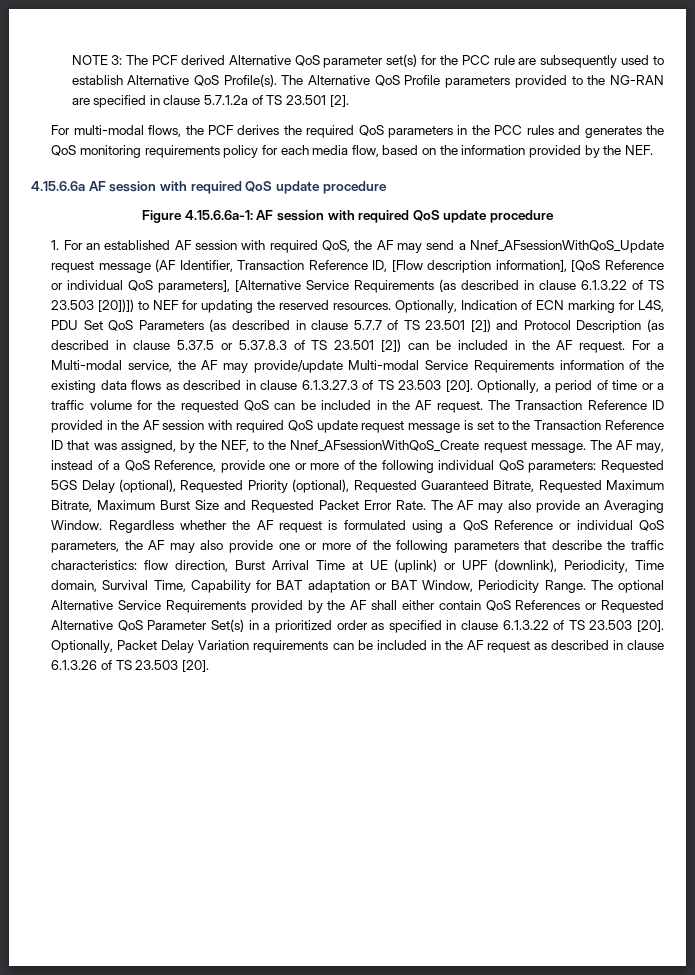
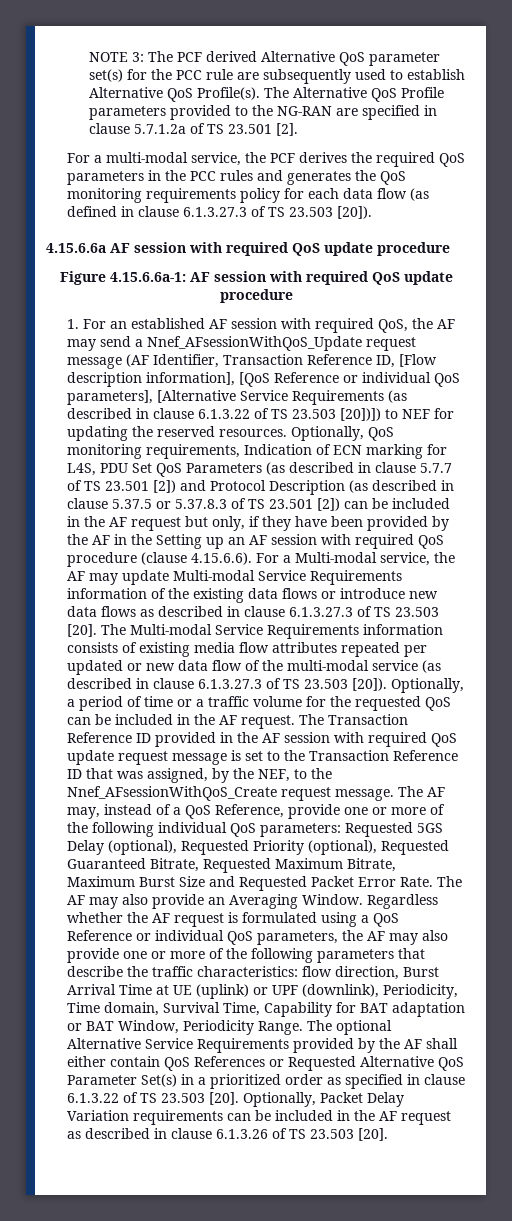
[73,125,182,137] multi-modal flows, -> [94,152,242,166] a multi-modal service,
[312,145,653,158] media flow, based on the information provided by the NEF. -> [343,188,430,201] [67,206,373,219] data flow (as defined in clause 6.1.3.27.3 of TS 23.503 [20]).
(458, 306) none -> [368,427,395,441] [67,444,241,459] QoS monitoring requirements,
[579,341,626,353] request. -> [131,516,450,531] [67,534,445,549] [67,552,253,567] request but only, if they have been provided by the AF in the Setting up an AF session with required QoS procedure (clause 4.15.6.6).
[253,360,343,373] provide/update -> [122,570,170,585] update
(162, 385) none -> [321,588,439,599] [67,606,137,617] or introduce new data flows
(473, 386) none -> [101,624,444,639] [67,642,428,657] [67,660,442,675] [67,678,388,691] The Multi-modal Service Requirements information consists of existing media flow attributes repeated per updated or new data flow of the multi-modal service (as described in clause 6.1.3.27.3 of TS 23.503 [20]).

